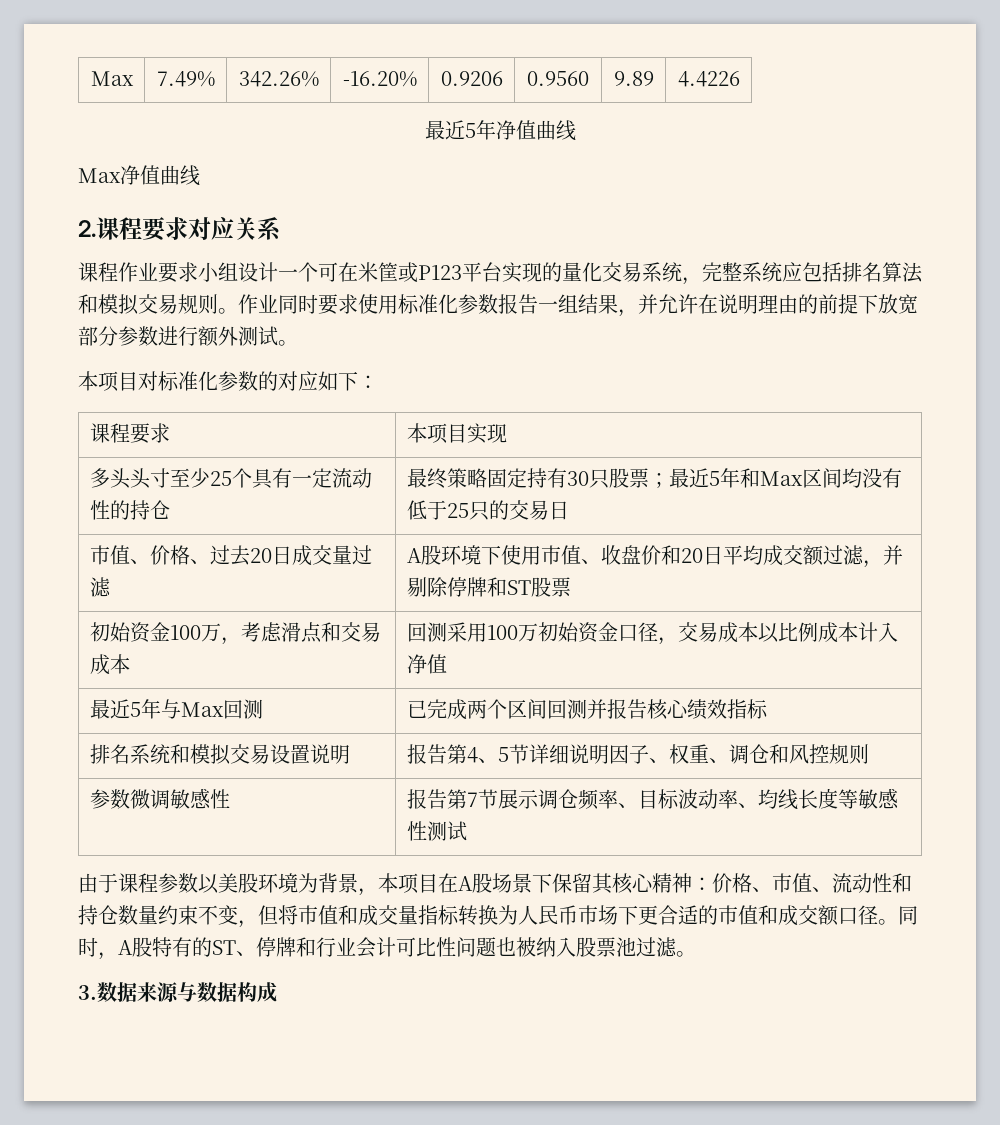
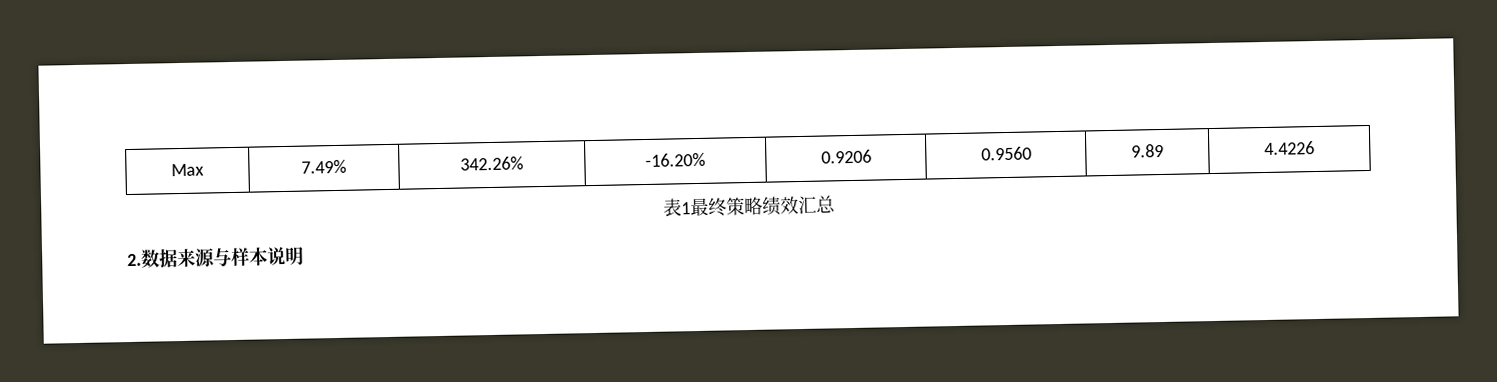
[424,120,576,141] [78,165,200,186] [78,217,281,241] [78,262,923,285] [78,294,918,317] [78,326,298,347] [78,371,378,392] [89,423,170,444] [406,423,507,444] [89,468,372,489] [89,500,170,520] [406,468,902,489] [406,500,569,521] [89,545,372,566] [89,577,111,597] [406,545,903,568] [406,577,571,597] [89,622,381,645] [89,654,130,675] [406,622,898,645] [406,654,447,674] [89,699,263,719] [406,699,768,720] [89,744,350,765] [406,744,869,764] [89,788,230,809] [406,788,899,810] [406,821,467,841] [78,873,912,896] [78,905,918,928] [78,937,696,960] [78,985,97,1000] 最近5年净值曲线 // Max净值曲线 // 2.课程要求对应关系 // 课程作业要求小组设计一个可在米筐或P123平台实现的量化交易系统，完整系统应包括排名算法和模拟交易规则。作业同时要求使用标准化参数报告一组结果，并允许在说明理由的前提下放宽部分参数进行额外测试。 // 本项目对标准化参数的对应如下： // 课程要求 | 本项目实现 // 多头头寸至少25个具有一定流动性的持仓 | 最终策略固定持有30只股票；最近5年和Max区间均没有低于25只的交易日 // 市值、价格、过去20日成交量过滤 | A股环境下使用市值、收盘价和20日平均成交额过滤，并剔除停牌和ST股票 // 初始资金100万，考虑滑点和交易成本 | 回测采用100万初始资金口径，交易成本以比例成本计入净值 // 最近5年与Max回测 | 已完成两个区间回测并报告核心绩效指标 // 排名系统和模拟交易设置说明 | 报告第4、5节详细说明因子、权重、调仓和风控规则 // 参数微调敏感性 | 报告第7节展示调仓频率、目标波动率、均线长度等敏感性测试 // 由于课程参数以美股环境为背景，本项目在A股场景下保留其核心精神：价格、市值、流动性和持仓数量约束不变，但将市值和成交量指标转换为人民币市场下更合适的市值和成交额口径。同时，A股特有的ST、停牌和行业会计可比性问题也被纳入股票池过滤。 // 3. -> [663,195,836,217] [127,253,142,267] 表1最终策略绩效汇总 // 2.
[197,982,277,1002] 数据构成 -> [231,246,304,267] 样本说明

